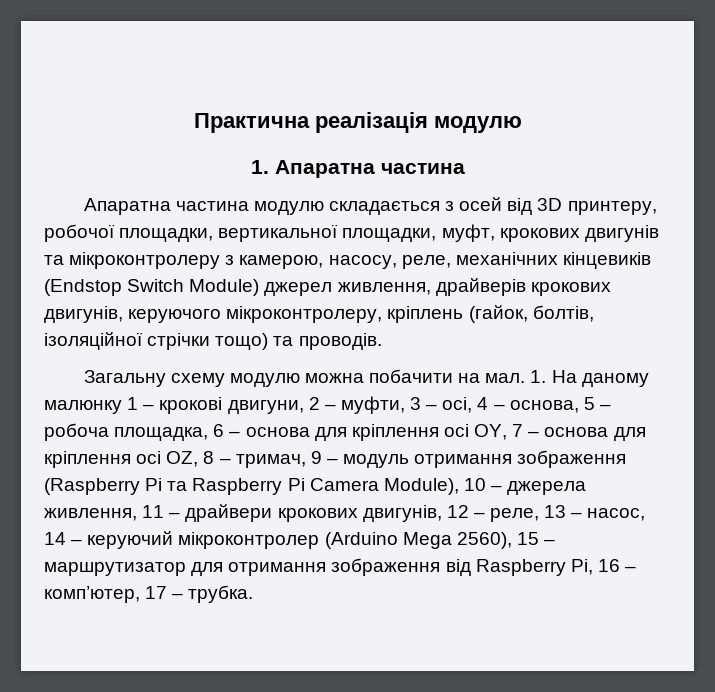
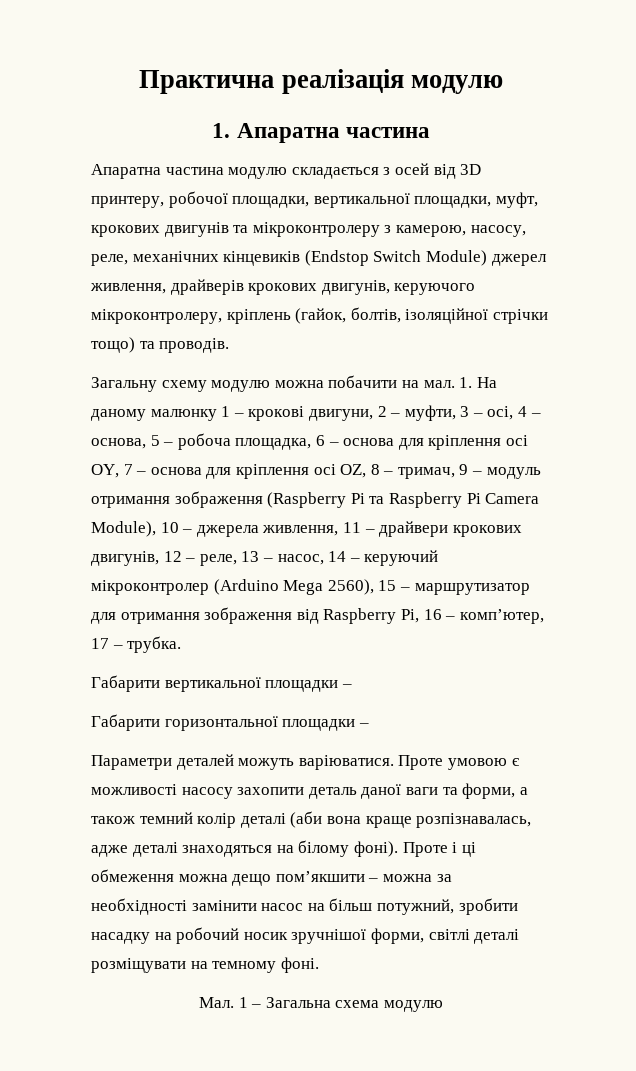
(254, 594) none -> [91,675,352,692] [91,714,369,731] [91,754,520,770] [91,783,528,799] [91,811,532,828] [91,840,476,857] [91,869,452,886] [91,898,518,915] [91,927,520,944] [91,957,319,973] [199,997,443,1012] // Габарити вертикальної площадки – // Габарити горизонтальної площадки – // Параметри деталей можуть варіюватися. Проте умовою є можливості насосу захопити деталь даної ваги та форми, а також темний колір деталі (аби вона краще розпізнавалась, адже деталі знаходяться на білому фоні). Проте і ці обмеження можна дещо пом’якшити – можна за необхідності замінити насос на більш потужний, зробити насадку на робочий носик зручнішої форми, світлі деталі розміщувати на темному фоні. // Мал. 1 – Загальна схема модулю

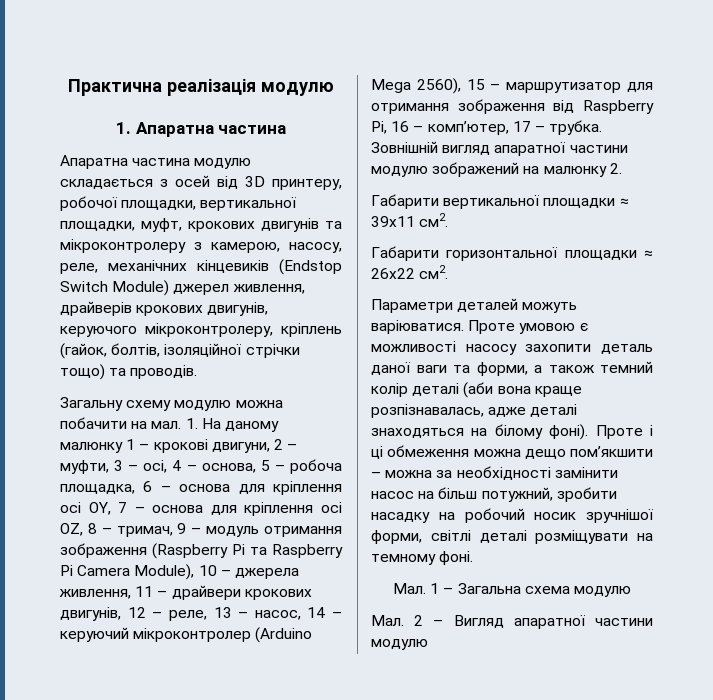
(182, 644) none -> [371,141,628,156] [371,162,622,177] Зовнішній вигляд апаратної частини модулю зображений на малюнку 2.
[341,684,352,688] – -> [619,198,629,206] [371,213,449,227] ≈ 39x11 см2.
[358,723,369,727] – -> [644,250,653,258] [371,265,449,279] ≈ 26x22 см2.
(443, 1006) none -> [371,615,653,629] [371,639,428,650] // Мал. 2 – Вигляд апаратної частини модулю

